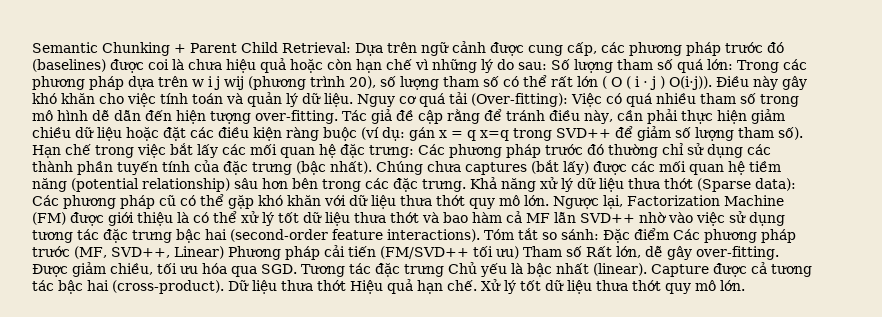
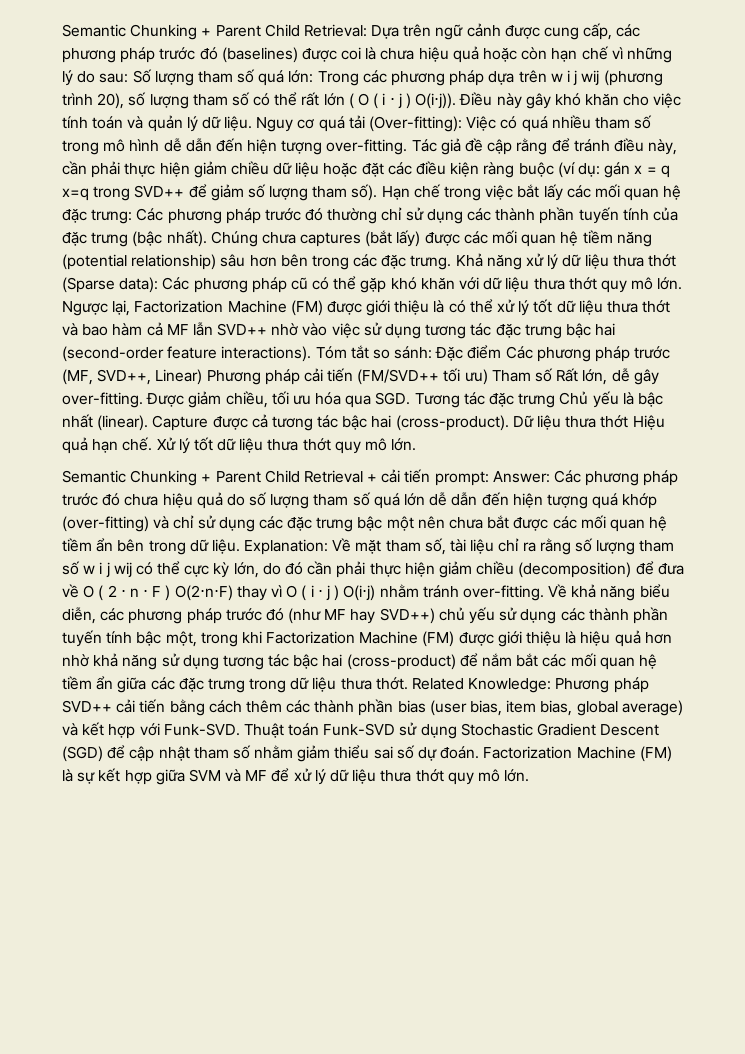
(745, 285) none -> [62,469,679,486] [62,492,658,509] [62,515,668,532] [62,538,675,555] [62,561,684,578] [62,584,670,601] [62,607,668,624] [62,630,672,647] [62,653,657,670] [62,676,649,693] [62,699,683,716] [62,722,660,739] [62,745,672,762] [62,768,530,785] // Semantic Chunking + Parent Child Retrieval + cải tiến prompt: Answer: Các phương pháp trước đó chưa hiệu quả do số lượng tham số quá lớn dễ dẫn đến hiện tượng quá khớp (over-fitting) và chỉ sử dụng các đặc trưng bậc một nên chưa bắt được các mối quan hệ tiềm ẩn bên trong dữ liệu. Explanation: Về mặt tham số, tài liệu chỉ ra rằng số lượng tham số w i j wij có thể cực kỳ lớn, do đó cần phải thực hiện giảm chiều (decomposition) để đưa về O ( 2 ⋅ n ⋅ F ) O(2⋅n⋅F) thay vì O ( i ⋅ j ) O(i⋅j) nhằm tránh over-fitting. Về khả năng biểu diễn, các phương pháp trước đó (như MF hay SVD++) chủ yếu sử dụng các thành phần tuyến tính bậc một, trong khi Factorization Machine (FM) được giới thiệu là hiệu quả hơn nhờ khả năng sử dụng tương tác bậc hai (cross-product) để nắm bắt các mối quan hệ tiềm ẩn giữa các đặc trưng trong dữ liệu thưa thớt. Related Knowledge: Phương pháp SVD++ cải tiến bằng cách thêm các thành phần bias (user bias, item bias, global average) và kết hợp với Funk-SVD. Thuật toán Funk-SVD sử dụng Stochastic Gradient Descent (SGD) để cập nhật tham số nhằm giảm thiểu sai số dự đoán. Factorization Machine (FM) là sự kết hợp giữa SVM và MF để xử lý dữ liệu thưa thớt quy mô lớn.

